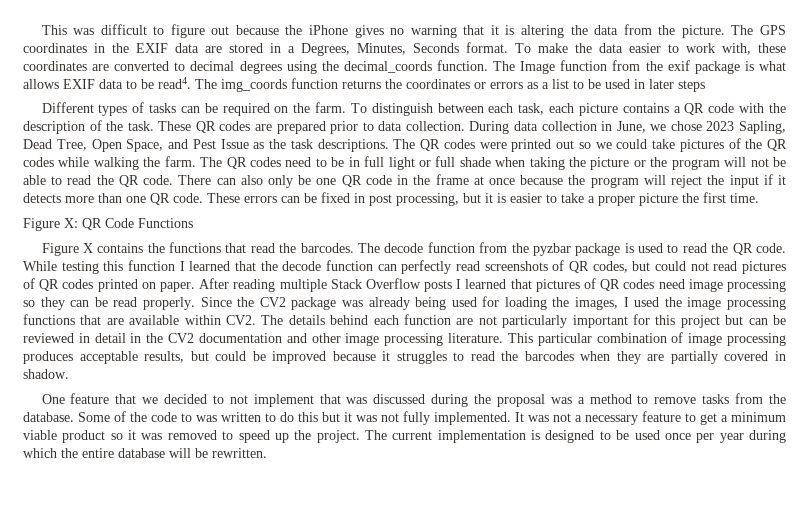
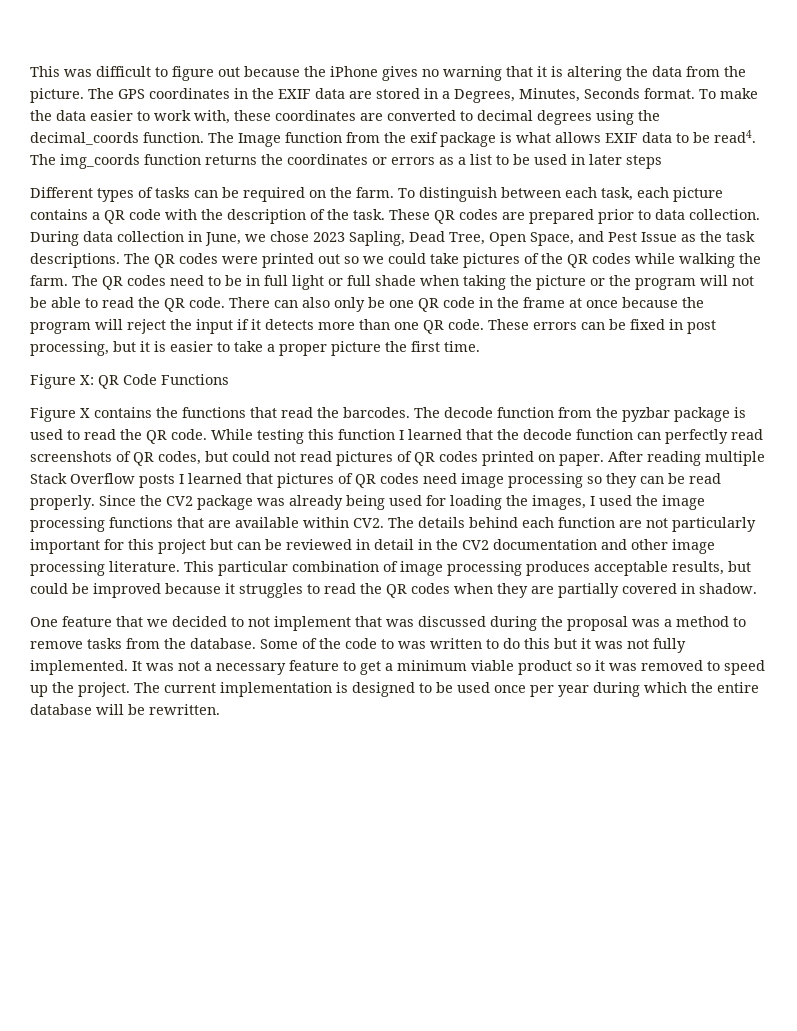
[524,351,574,361] barcodes -> [386,583,450,598] QR codes

